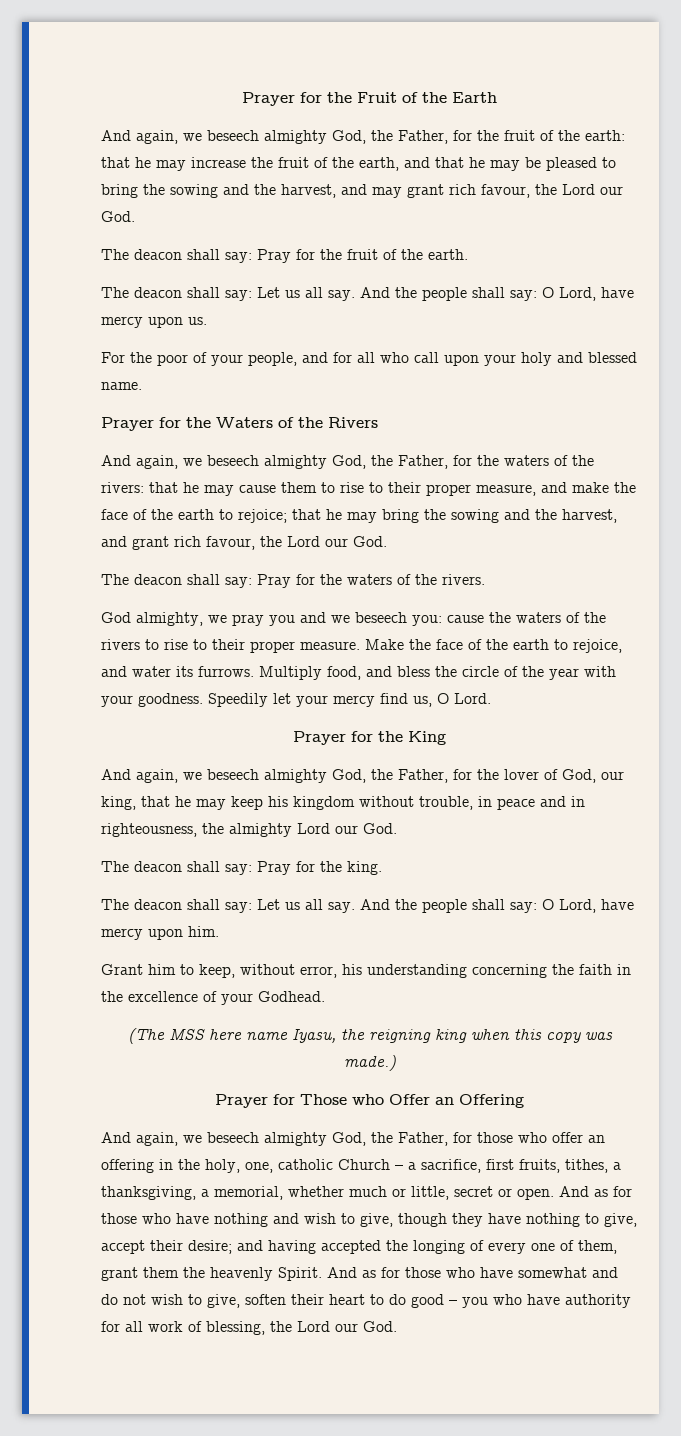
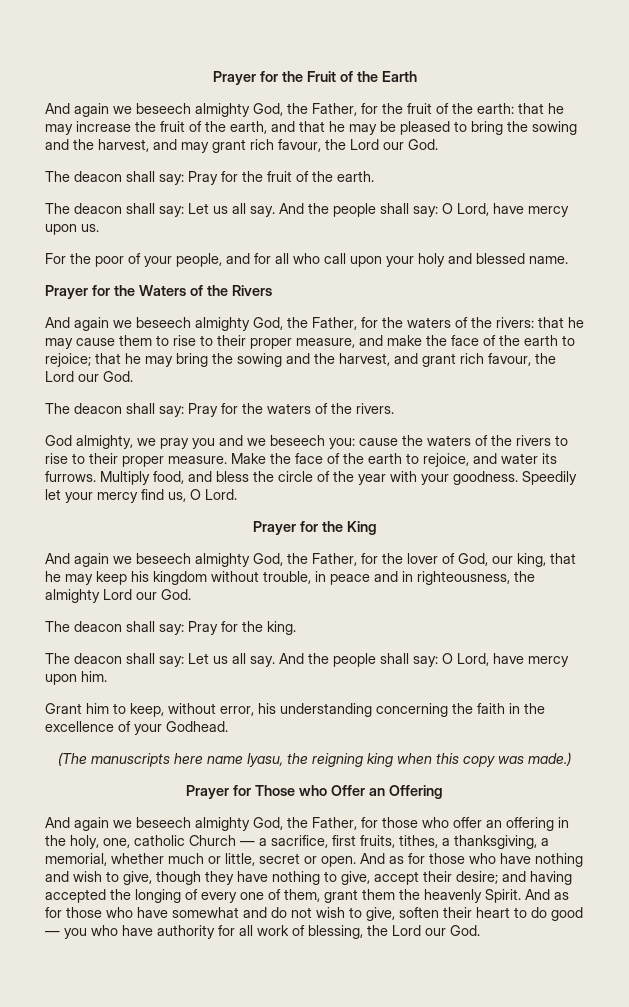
[136,130,178,144] again, -> [74,103,109,117] again
[136,455,178,469] again, -> [74,317,109,331] again
[136,769,178,783] again, -> [74,553,109,567] again
[168,1028,205,1040] MSS -> [91,753,170,767] manuscripts
[136,1132,178,1146] again, -> [74,817,109,831] again
[395,1165,403,1170] – -> [240,841,255,846] —
[449,1300,457,1305] – -> [45,931,60,936] —

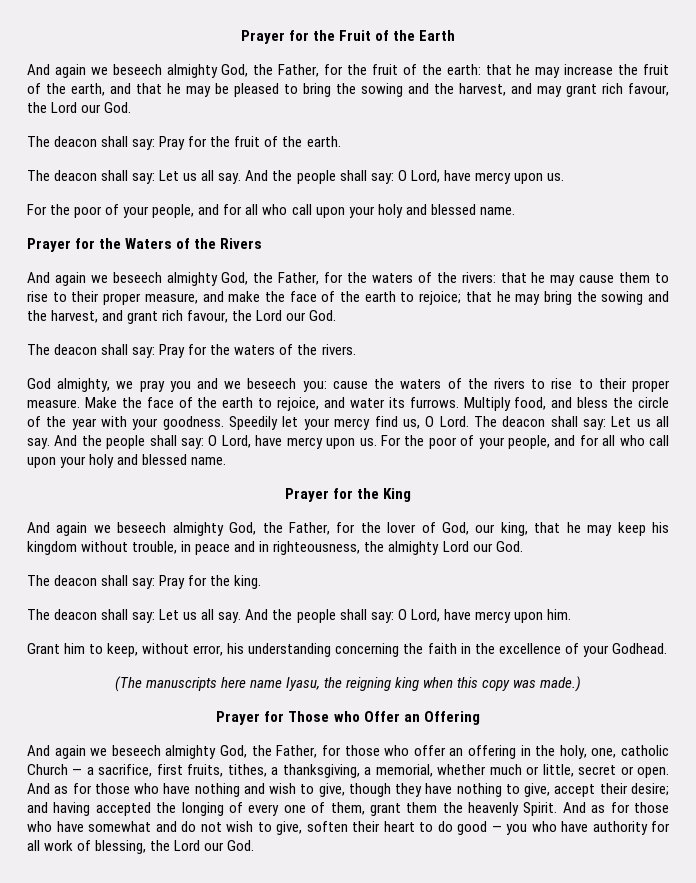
(237, 494) none -> [473,416,670,430] [27,435,670,449] [27,454,227,468] The deacon shall say: Let us all say. And the people shall say: O Lord, have mercy upon us. For the poor of your people, and for all who call upon your holy and blessed name.

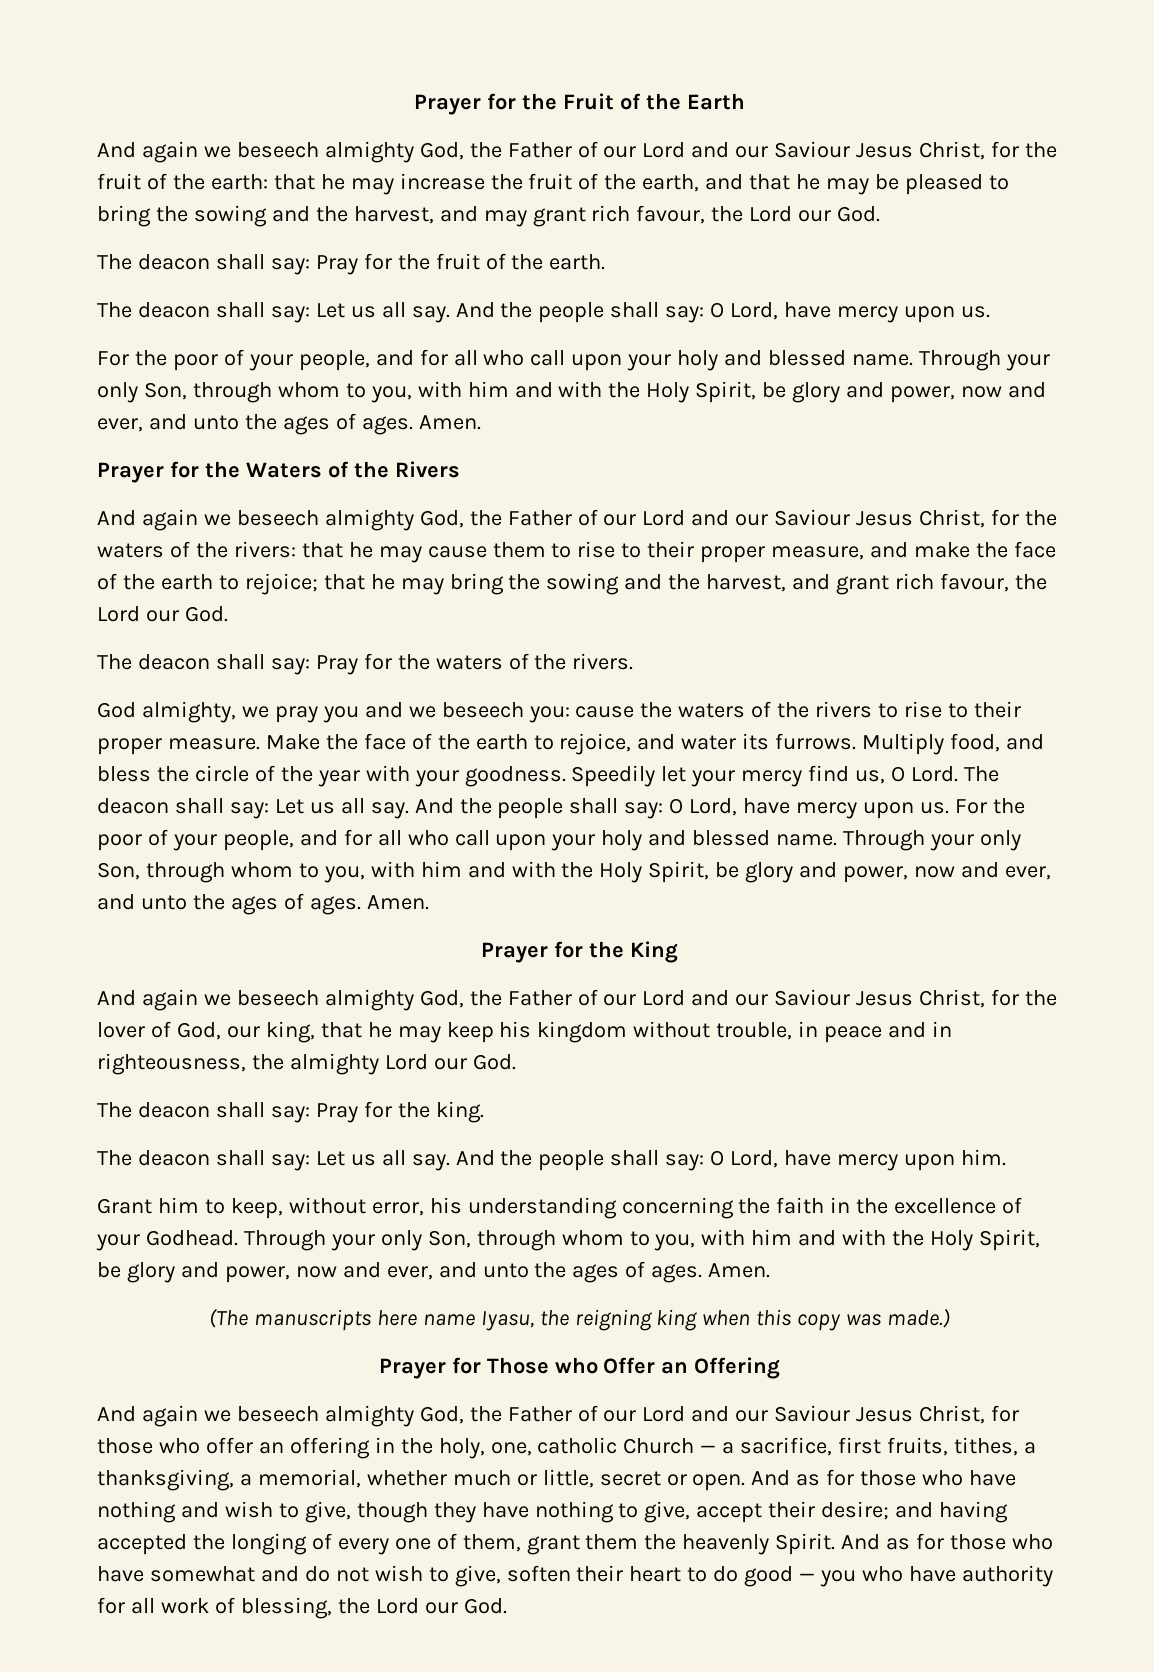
[278,64,320,77] Father, -> [507,141,986,160] Father of our Lord and our Saviour Jesus Christ,
(515, 211) none -> [918,350,1050,371] [97,381,1046,403] [97,413,481,435] Through your only Son, through whom to you, with him and with the Holy Spirit, be glory and power, now and ever, and unto the ages of ages. Amen.
[278,272,320,285] Father, -> [507,509,986,528] Father of our Lord and our Saviour Jesus Christ,
(227, 461) none -> [843,830,1021,851] [97,861,1051,883] [97,893,429,915] Through your only Son, through whom to you, with him and with the Holy Spirit, be glory and power, now and ever, and unto the ages of ages. Amen.
[288,522,330,535] Father, -> [507,989,986,1008] Father of our Lord and our Saviour Jesus Christ,
(667, 648) none -> [243,1229,1041,1251] [97,1261,771,1283] Through your only Son, through whom to you, with him and with the Holy Spirit, be glory and power, now and ever, and unto the ages of ages. Amen.
[276,745,318,758] Father, -> [507,1405,986,1424] Father of our Lord and our Saviour Jesus Christ,

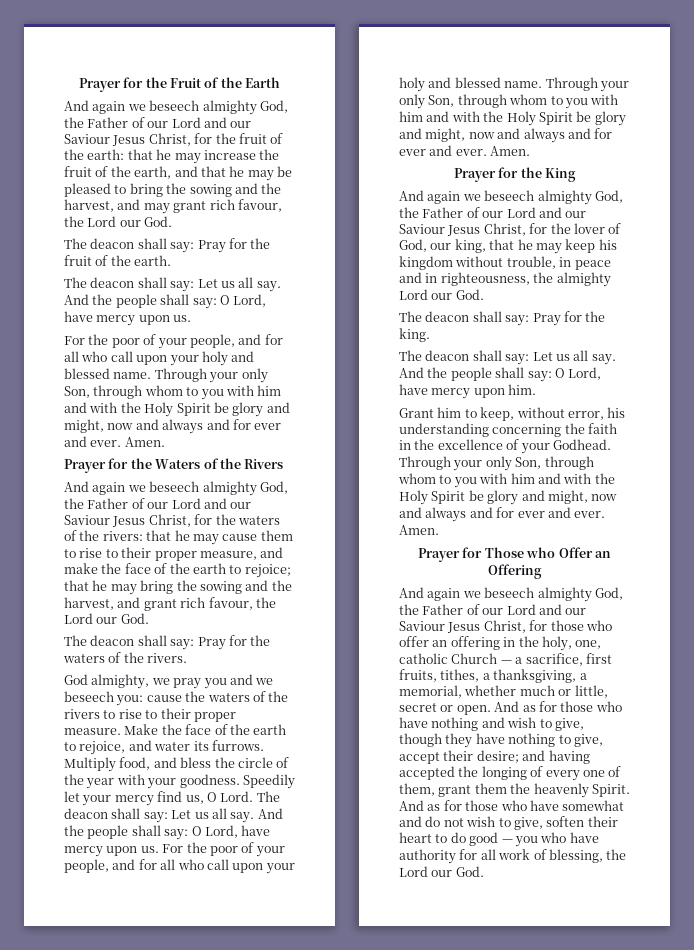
[370,381,1046,403] [97,413,413,435] you, with him and with the Holy Spirit, be glory and power, now and ever, and unto the ages of ages. -> [200,385,282,400] [64,402,290,417] [64,419,282,434] [64,436,122,447] you with him and with the Holy Spirit be glory and might, now and always and for ever and ever.
[323,861,1051,883] [97,893,361,915] you, with him and with the Holy Spirit, be glory and power, now and ever, and unto the ages of ages. -> [564,94,619,109] [399,111,626,126] [399,128,613,143] [399,145,487,156] you with him and with the Holy Spirit be glory and might, now and always and for ever and ever.
[654,1229,1041,1251] [97,1261,771,1283] [208,1308,951,1331] you, with him and with the Holy Spirit, be glory and power, now and ever, and unto the ages of ages. Amen. // (The manuscripts here name Iyasu, the reigning king when this copy was made.) -> [453,473,615,488] [399,490,618,505] [399,507,606,522] [399,525,439,535] you with him and with the Holy Spirit be glory and might, now and always and for ever and ever. Amen.

